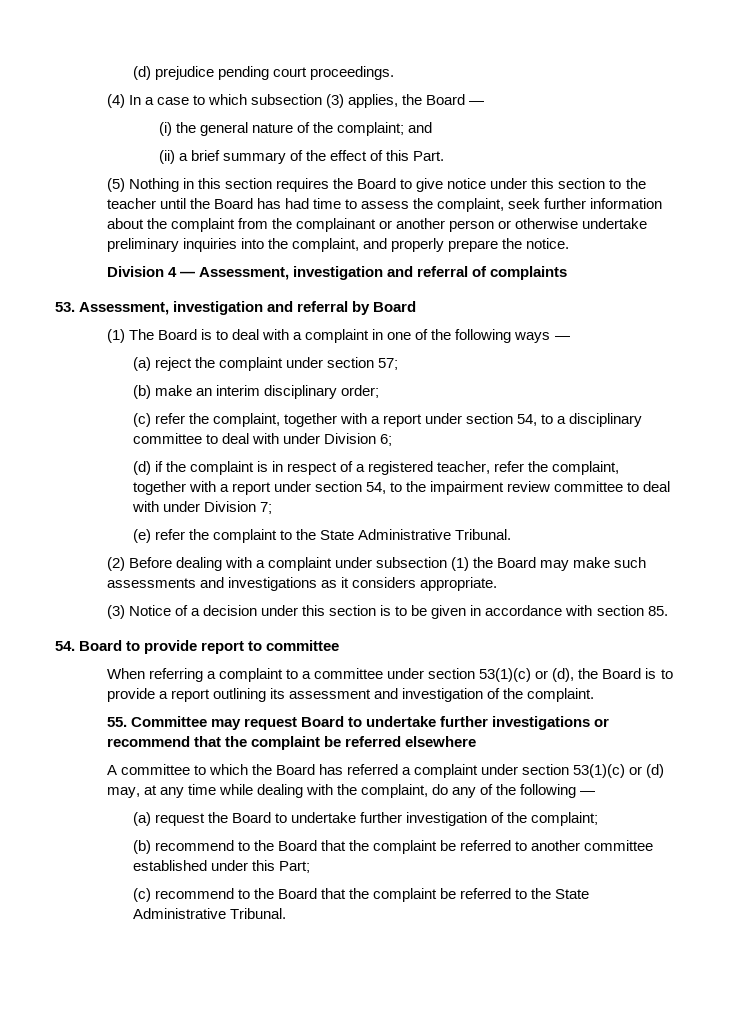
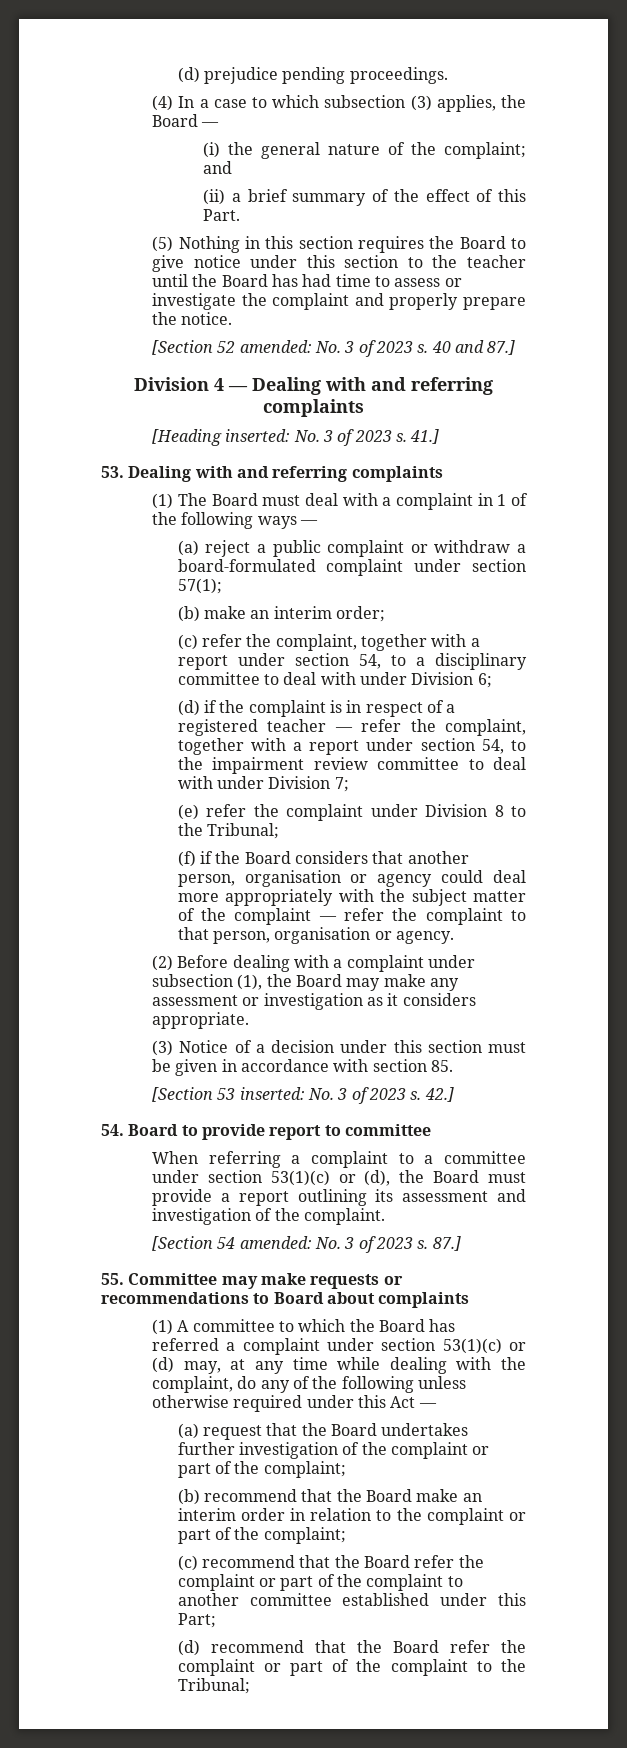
[272,67,307,77] court -> (346, 75) none
[413,198,663,212] [106,218,648,232] [106,238,359,252] the complaint, seek further information about the complaint from the complainant or another person or otherwise undertake preliminary inquiries into the complaint, -> [444,278,462,287] [152,293,350,310] or investigate the complaint
[106,266,568,280] [55,301,417,315] Division 4 — Assessment, investigation and referral of complaints // 53. Assessment, investigation and referral by Board -> [152,340,516,357] [134,377,493,395] [263,399,364,417] [152,429,440,446] [101,466,443,482] [Section 52 amended: No. 3 of 2023 s. 40 and 87.] // Division 4 — Dealing with and referring complaints // [Heading inserted: No. 3 of 2023 s. 41.] // 53. Dealing with and referring complaints
[200,329,228,340] is to -> [262,495,301,506] must
[387,332,412,340] one -> [497,494,507,506] 1
[194,357,398,371] the complaint under section 57; -> [256,540,526,557] [177,559,526,576] [177,578,222,594] a public complaint or withdraw a board-formulated complaint under section 57(1);
[263,385,337,399] disciplinary -> (332, 612) none
[437,461,491,474] teacher, -> [267,719,353,732] teacher —
[279,529,512,540] to the State Administrative Tribunal. -> [370,804,527,817] [177,823,280,839] [177,851,469,867] [177,870,526,887] [177,889,527,906] [177,908,526,925] [177,927,454,944] under Division 8 to the Tribunal; // (f) if the Board considers that another person, organisation or agency could deal more appropriately with the subject matter of the complaint — refer the complaint to that person, organisation or agency.
[451,557,470,571] (1) -> [237,974,263,990] (1),
[614,557,647,568] [106,577,317,591] such assessments and investigations -> [430,978,460,991] [152,993,363,1010] any assessment or investigation
[380,605,408,616] is to -> [487,1042,526,1053] must
(668, 611) none -> [152,1087,454,1104] // [Section 53 inserted: No. 3 of 2023 s. 42.]
[645,668,673,679] is to -> [487,1172,526,1183] must
[106,716,610,730] [106,736,477,750] 55. Committee may request Board to undertake further investigations or recommend that the complaint be referred elsewhere // -> [152,1236,461,1253] [101,1273,403,1289] [101,1292,470,1308] [152,1319,174,1335] [Section 54 amended: No. 3 of 2023 s. 87.] // 55. Committee may make requests or recommendations to Board about complaints // (1)
(577, 791) none -> [418,1376,467,1389] [152,1395,416,1412] unless otherwise required under this Act
[207,812,356,823] the Board to undertake -> [266,1423,469,1436] that the Board undertakes
[531,812,599,826] [132,840,512,854] complaint; // (b) recommend to the Board that the complaint be referred -> [390,1442,490,1459] [177,1461,346,1478] [177,1489,482,1505] [177,1508,526,1525] [177,1527,346,1544] [177,1555,484,1571] [177,1574,444,1591] complaint or part of the complaint; // (b) recommend that the Board make an interim order in relation to the complaint or part of the complaint; // (c) recommend that the Board refer the complaint or part of the complaint
[132,888,590,902] [132,908,286,919] (c) recommend to the Board that the complaint be referred to the State Administrative Tribunal. -> [177,1640,526,1656] [177,1659,526,1676] [177,1678,250,1694] (d) recommend that the Board refer the complaint or part of the complaint to the Tribunal;

